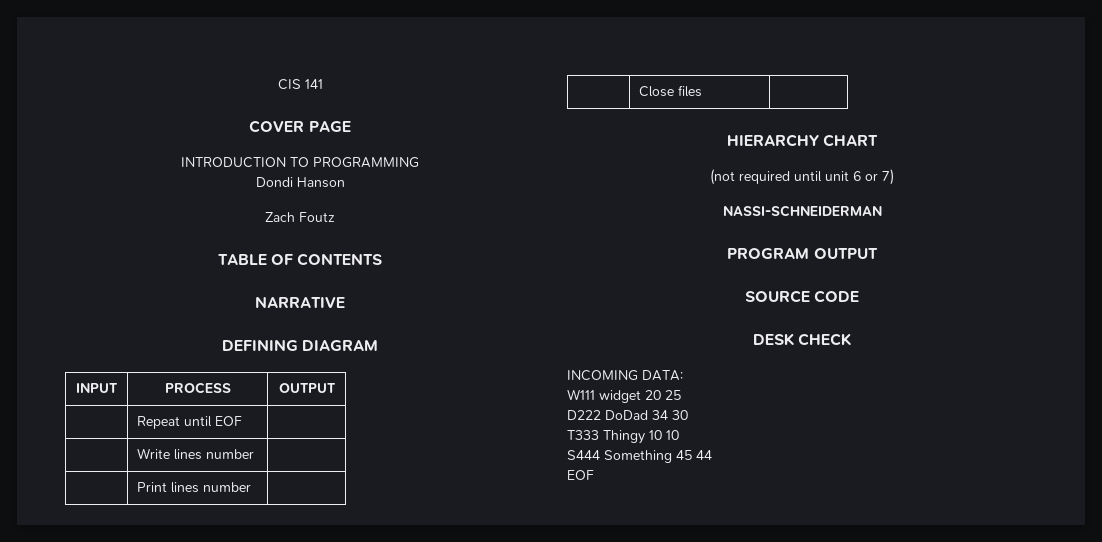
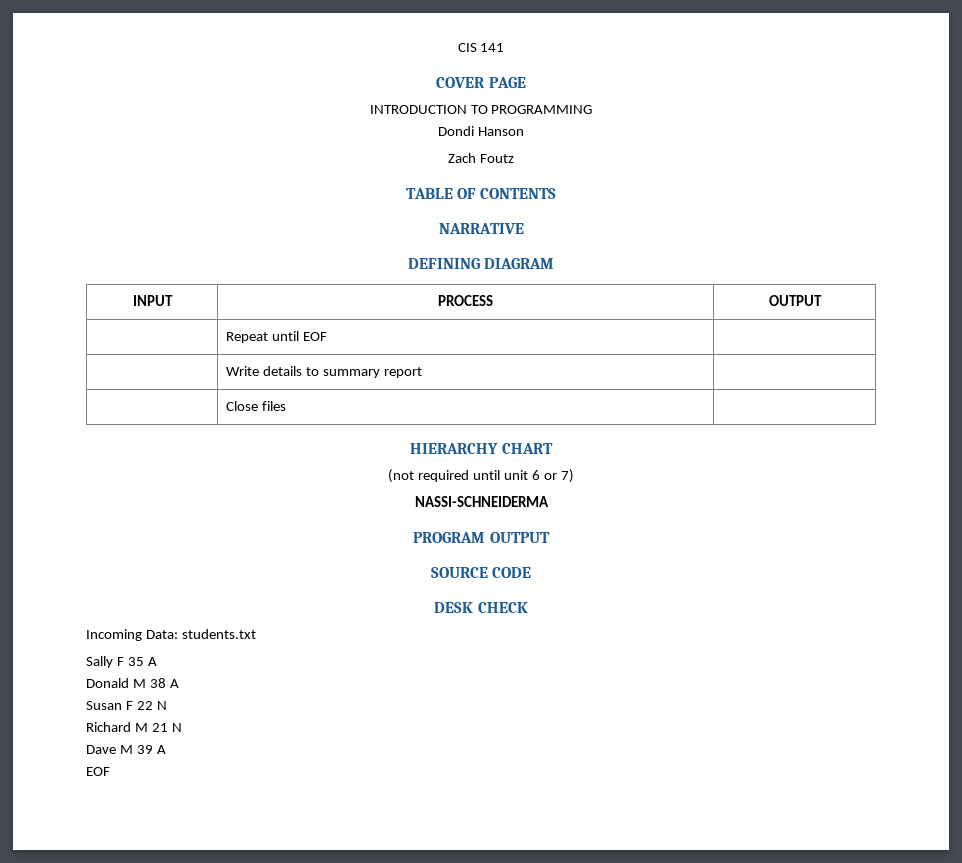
[174,449,255,460] [137,482,252,493] lines number | // | Print lines number -> [263,366,422,378] details to summary report
[722,205,882,217] NASSI-SCHNEIDERMAN -> [414,496,549,507] NASSI-SCHNEIDERMA
[567,370,683,381] [567,389,681,403] [567,410,688,420] [567,430,679,444] [567,450,712,463] INCOMING DATA: // W111 widget 20 25 // D222 DoDad 34 30 // T333 Thingy 10 10 // S444 Something 45 44 -> [86,629,256,641] [86,656,157,668] [86,678,179,688] [86,701,167,710] [86,722,182,732] [86,745,166,754] Incoming Data: students.txt // Sally F 35 A // Donald M 38 A // Susan F 22 N // Richard M 21 N // Dave M 39 A

